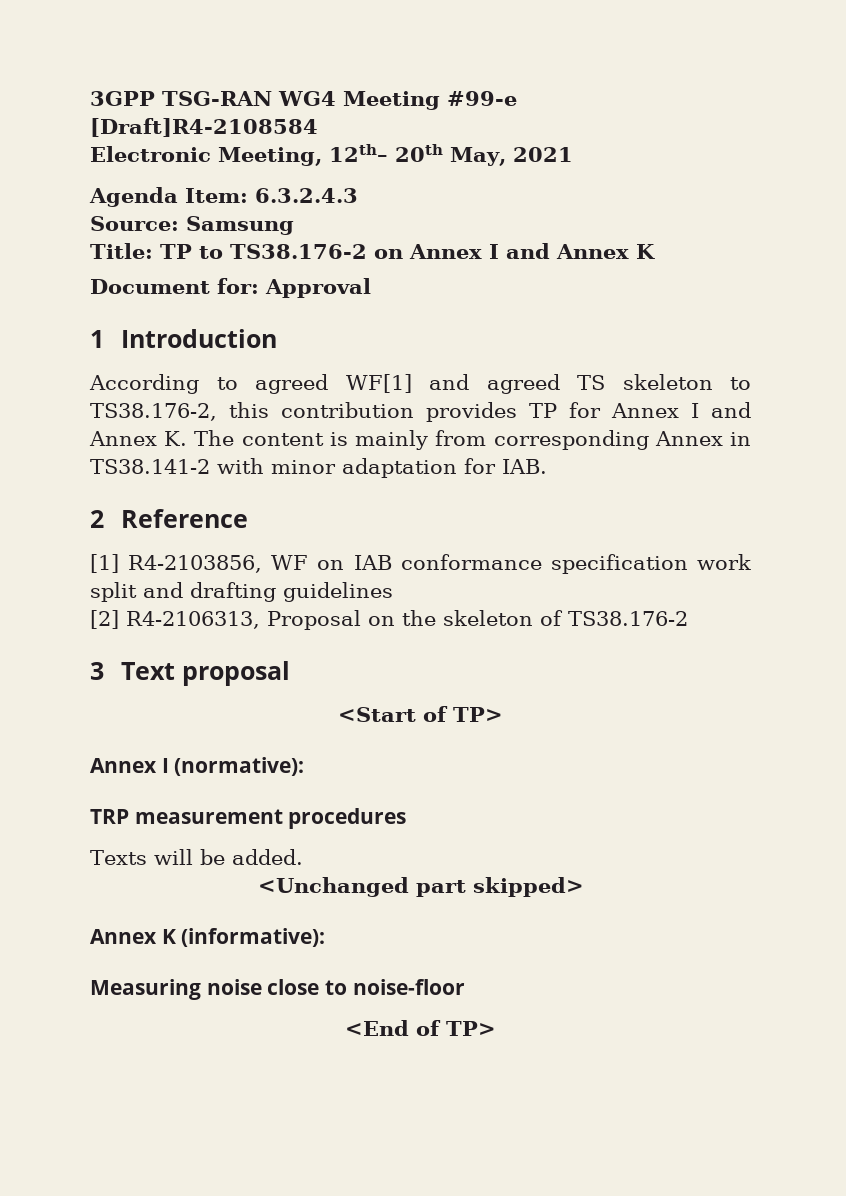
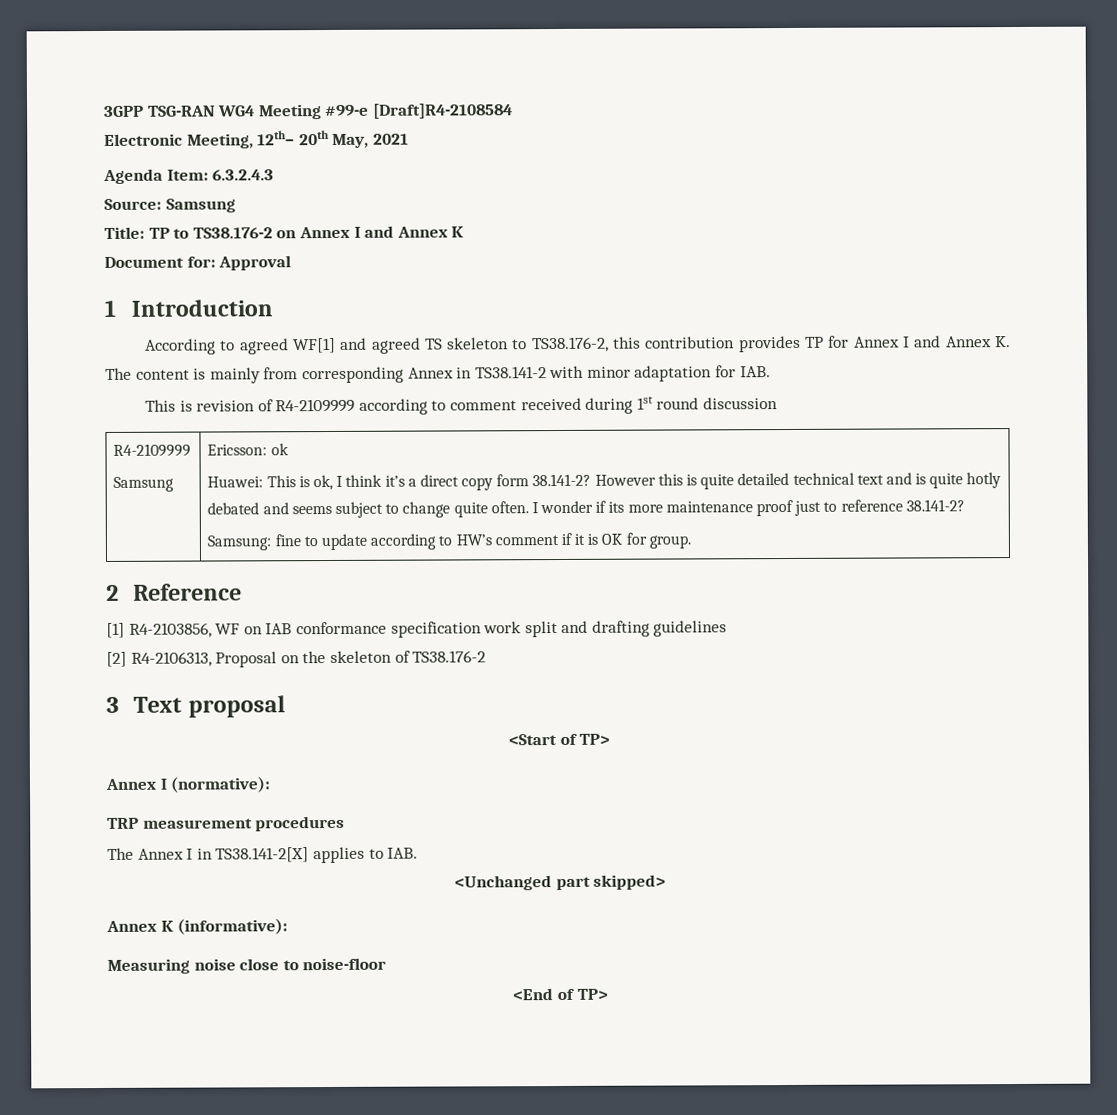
(547, 466) none -> [144,396,779,415] [113,443,192,457] [113,476,175,492] [207,443,289,456] [207,472,1002,491] [207,499,965,518] [207,532,691,551] // This is revision of R4-2109999 according to comment received during 1st round discussion // R4-2109999 // Samsung | Ericsson: ok // Huawei: This is ok, I think it’s a direct copy form 38.141-2? However this is quite detailed technical text and is quite hotly debated and seems subject to change quite often. I wonder if its more maintenance proof just to reference 38.141-2? // Samsung: fine to update according to HW’s comment if it is OK for group.
[90,849,303,865] Texts will be added. -> [107,846,419,864] The Annex I in TS38.141-2[X] applies to IAB.

